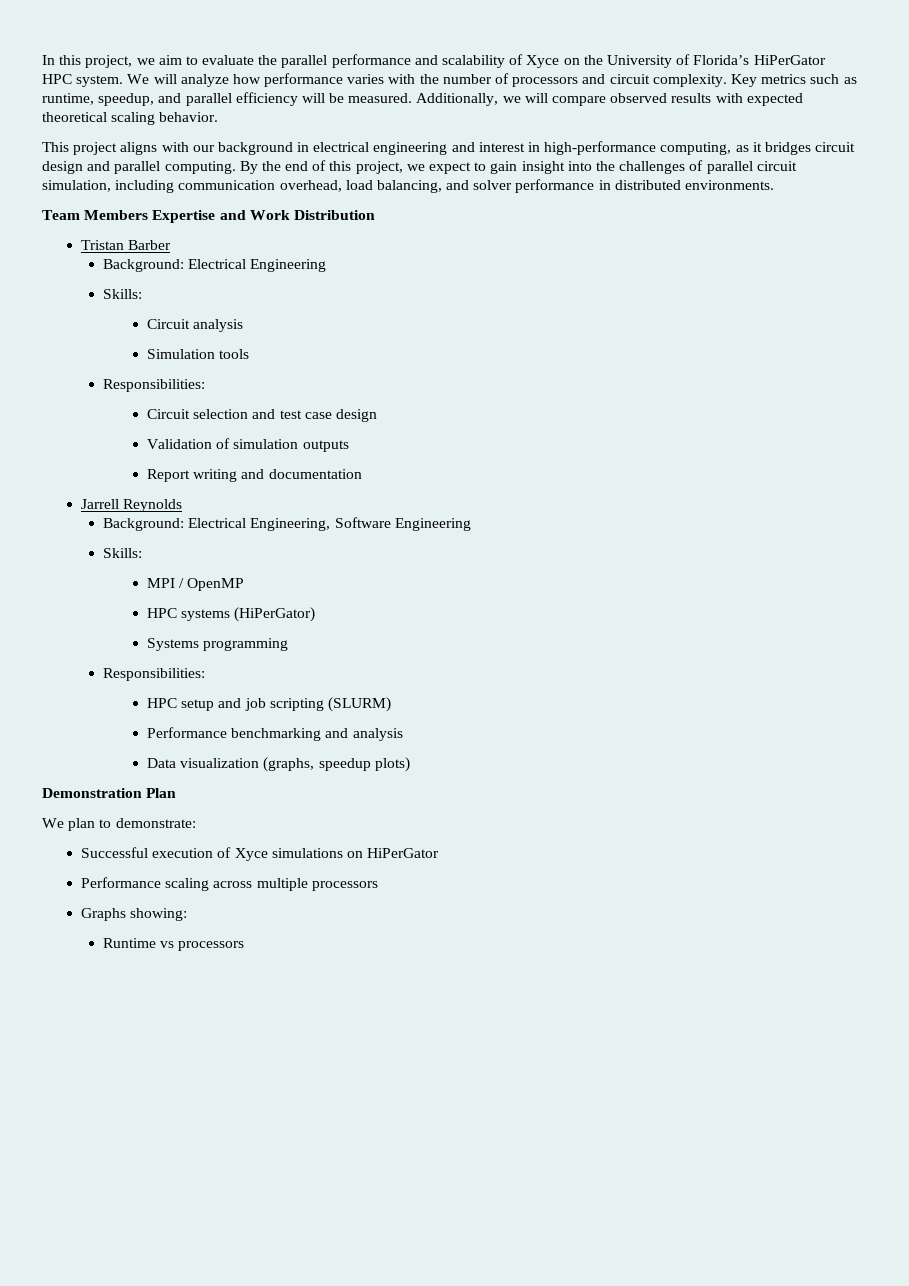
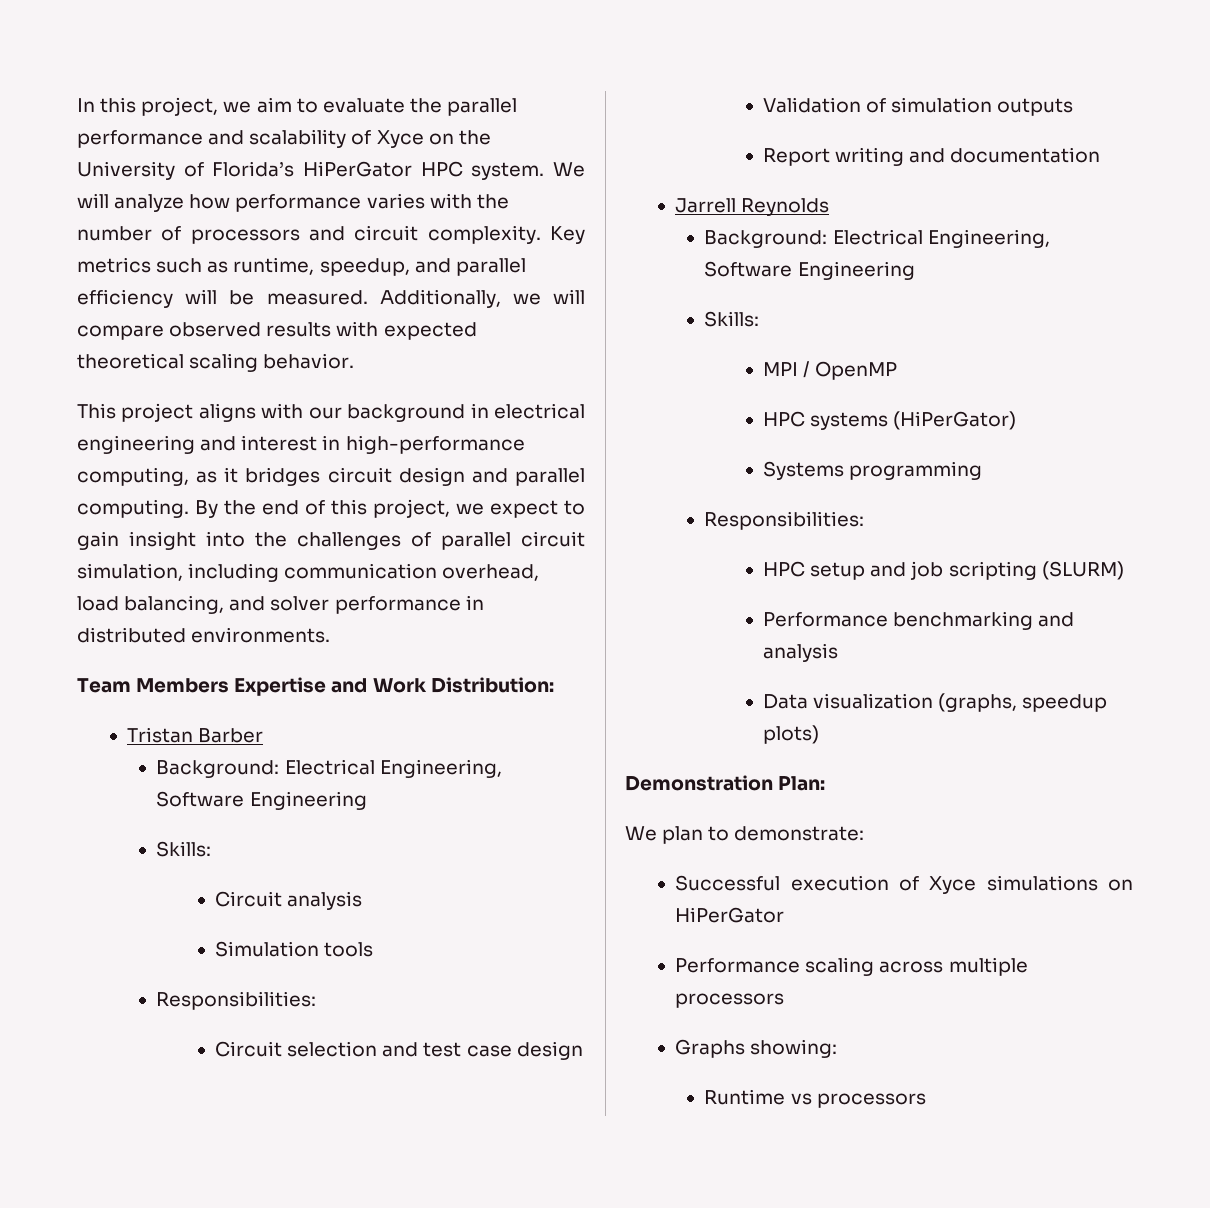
[293,210,375,220] Distribution -> [430,677,554,693] Distribution:
(247, 264) none -> [379,759,502,778] [156,791,245,807] Engineering, Software
[146,788,177,798] Plan -> [778,776,826,791] Plan:

